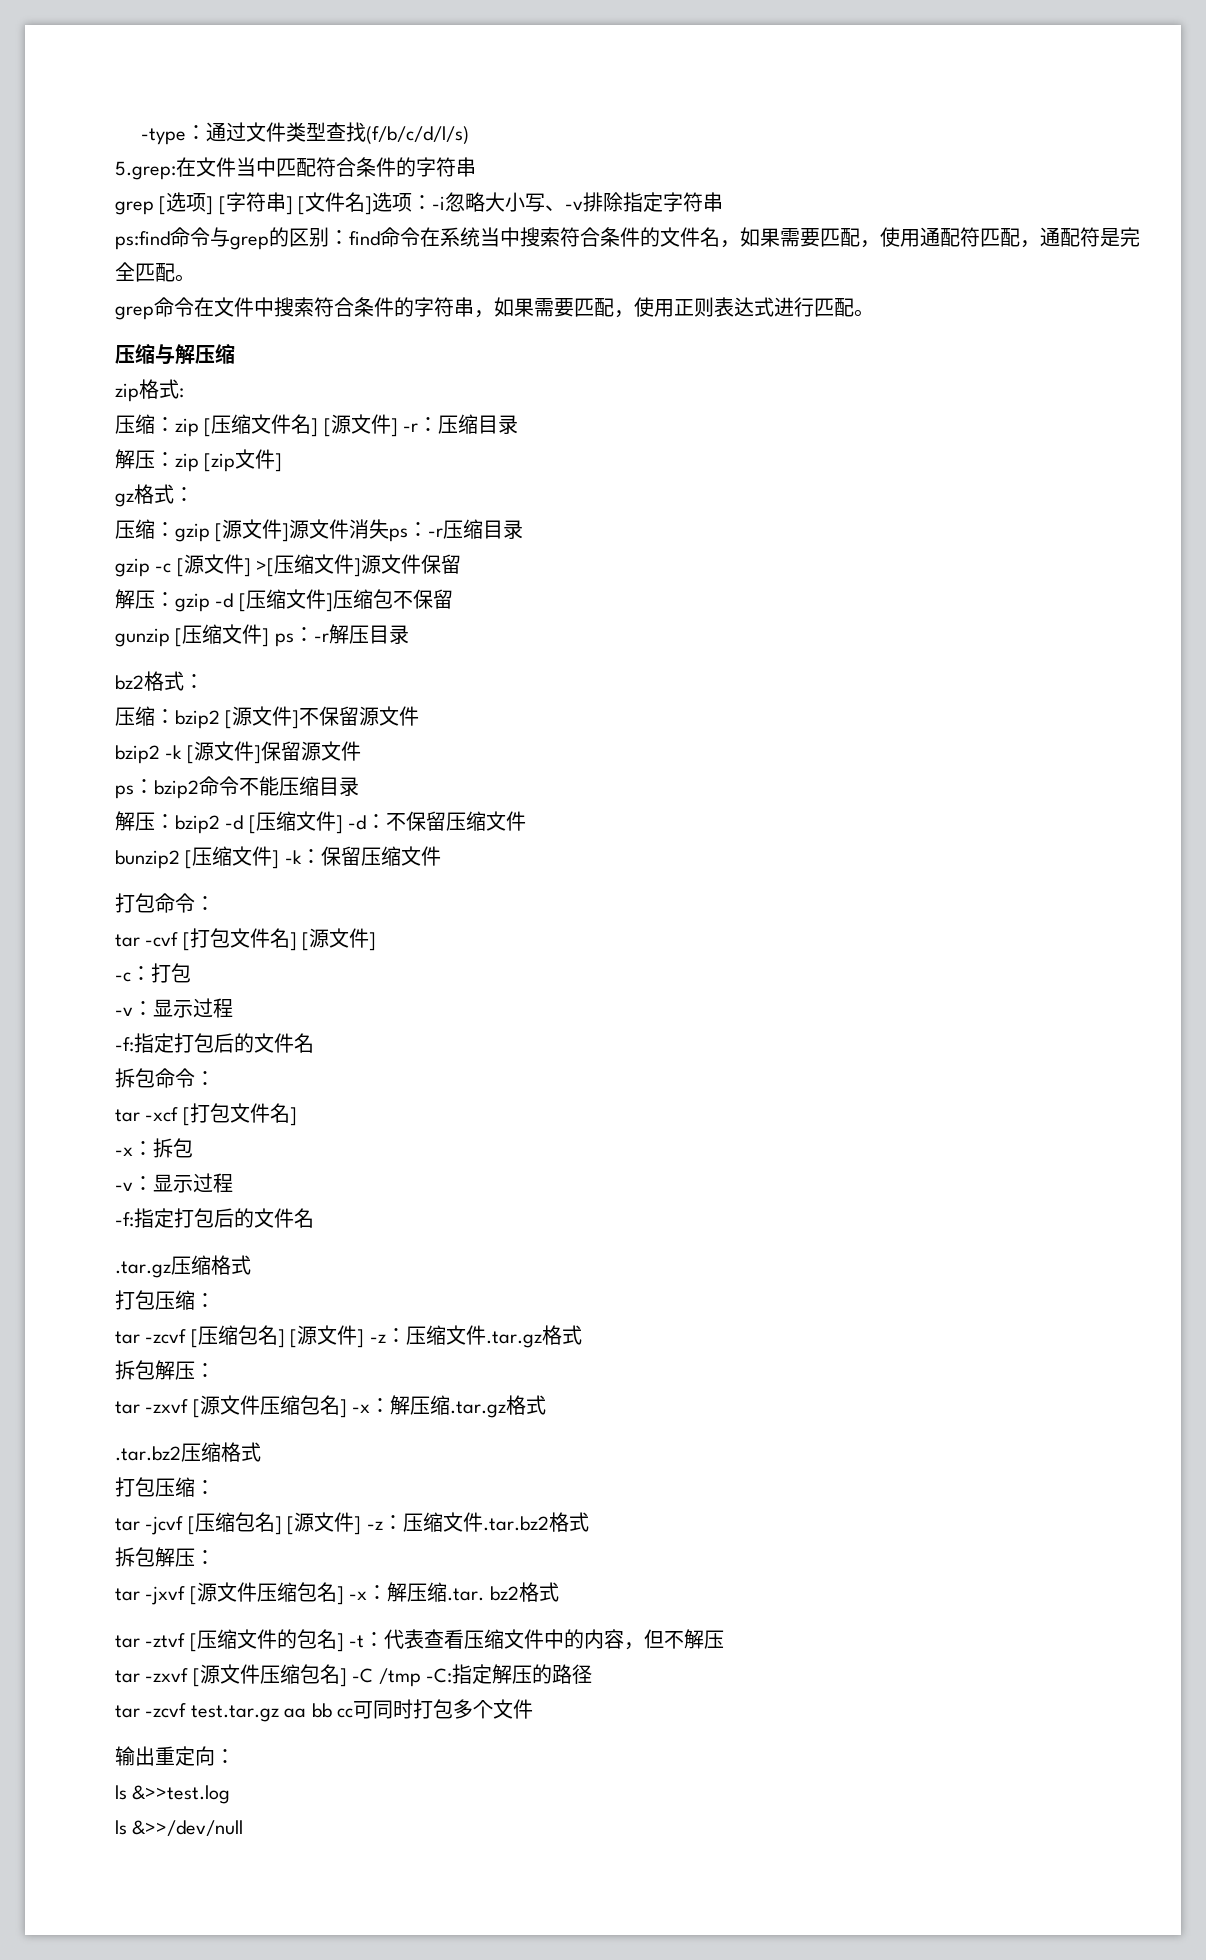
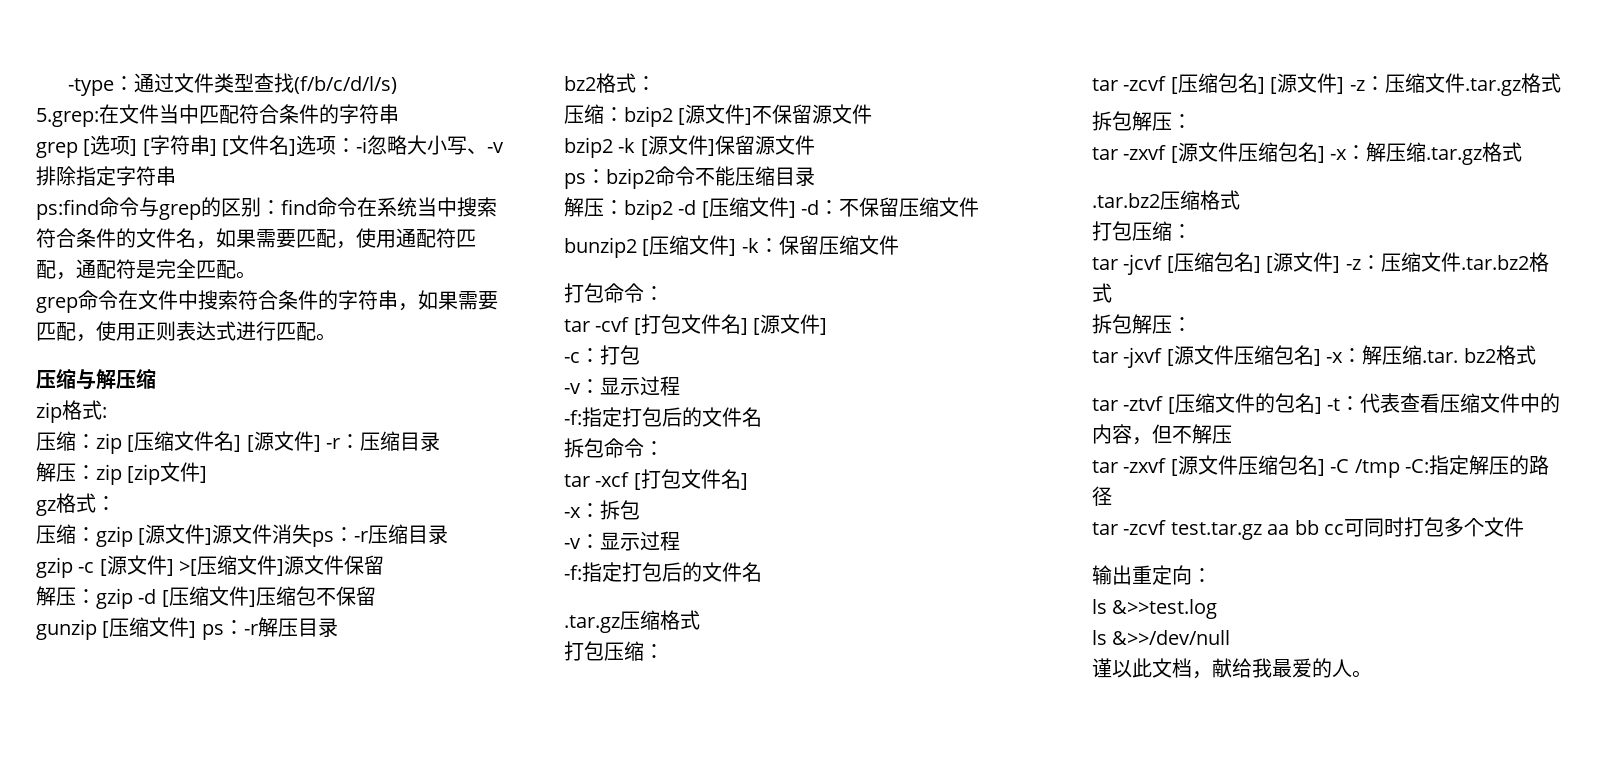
(244, 1828) none -> [1092,658,1372,679] // 谨以此文档，献给我最爱的人。

